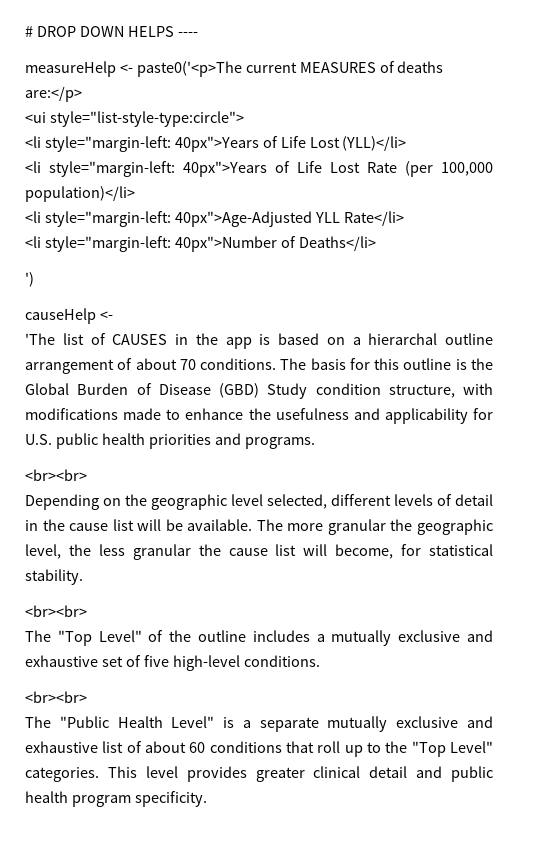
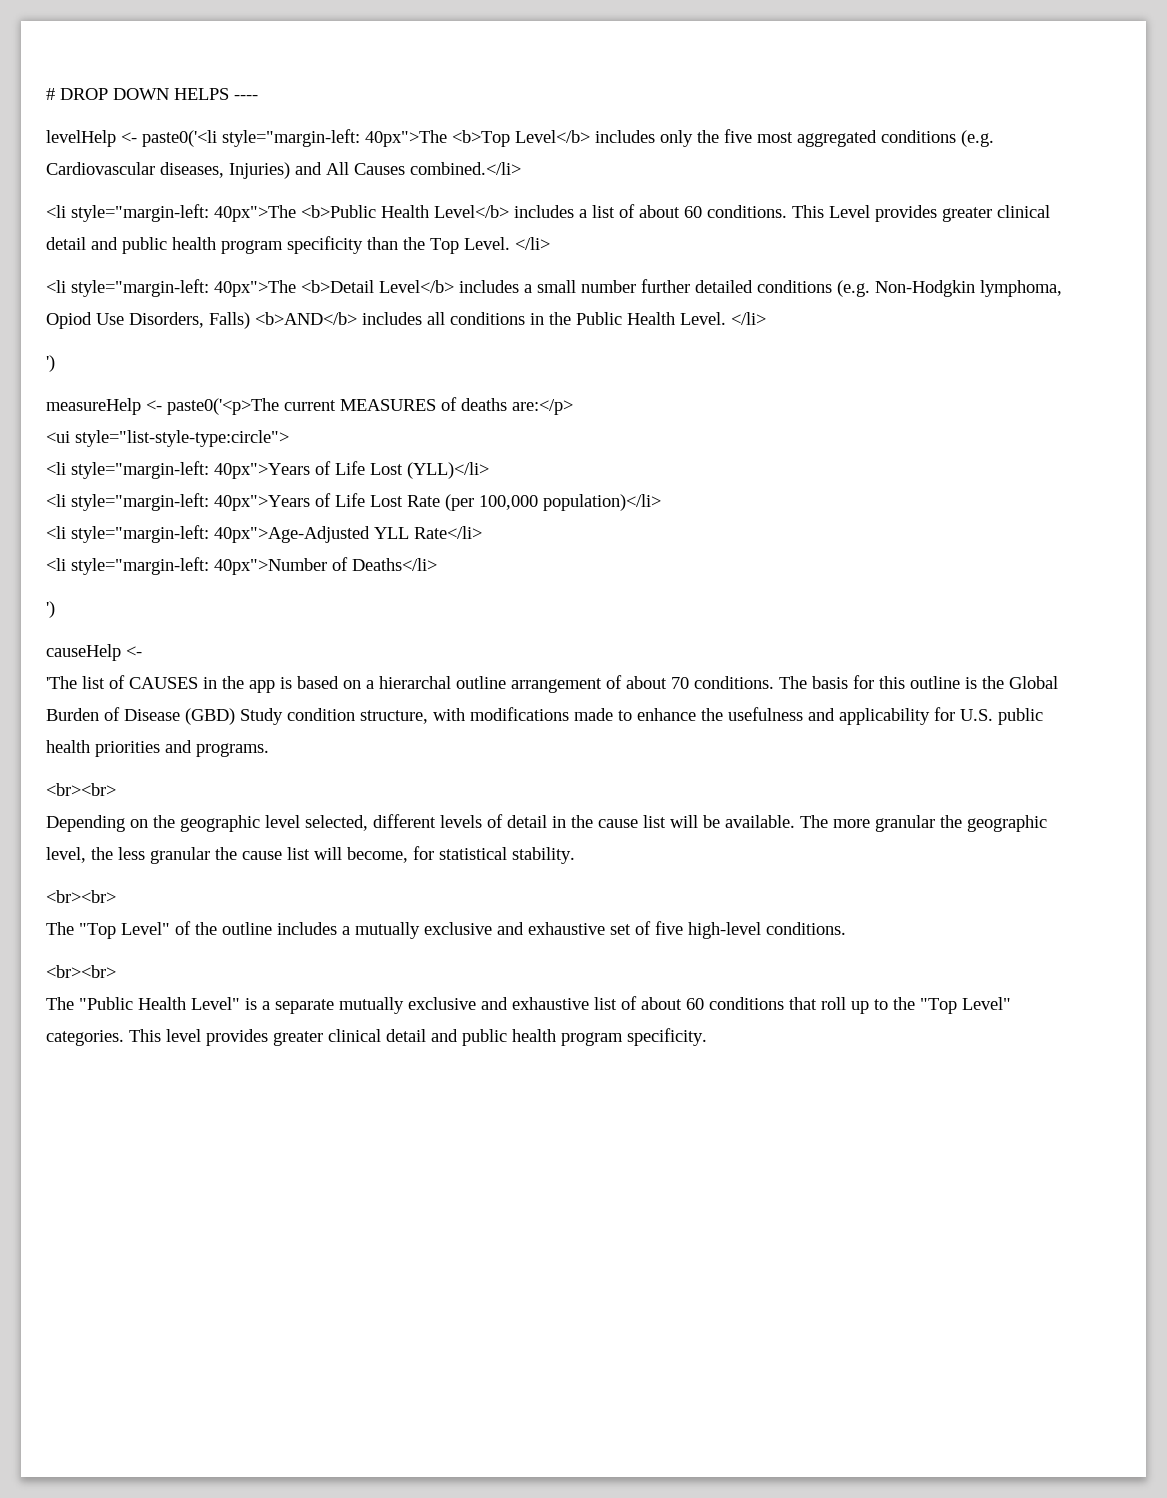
(198, 34) none -> [46,129,994,147] [46,162,521,179] [46,204,1050,222] [46,236,550,254] [46,279,1062,297] [46,312,766,329] [46,355,55,372] // levelHelp <- paste0('<li style="margin-left: 40px">The <b>Top Level</b> includes only the five most aggregated conditions (e.g. Cardiovascular diseases, Injuries) and All Causes combined.</li> // <li style="margin-left: 40px">The <b>Public Health Level</b> includes a list of about 60 conditions. This Level provides greater clinical detail and public health program specificity than the Top Level. </li> // <li style="margin-left: 40px">The <b>Detail Level</b> includes a small number further detailed conditions (e.g. Non-Hodgkin lymphoma, Opiod Use Disorders, Falls) <b>AND</b> includes all conditions in the Public Health Level. </li> // ')

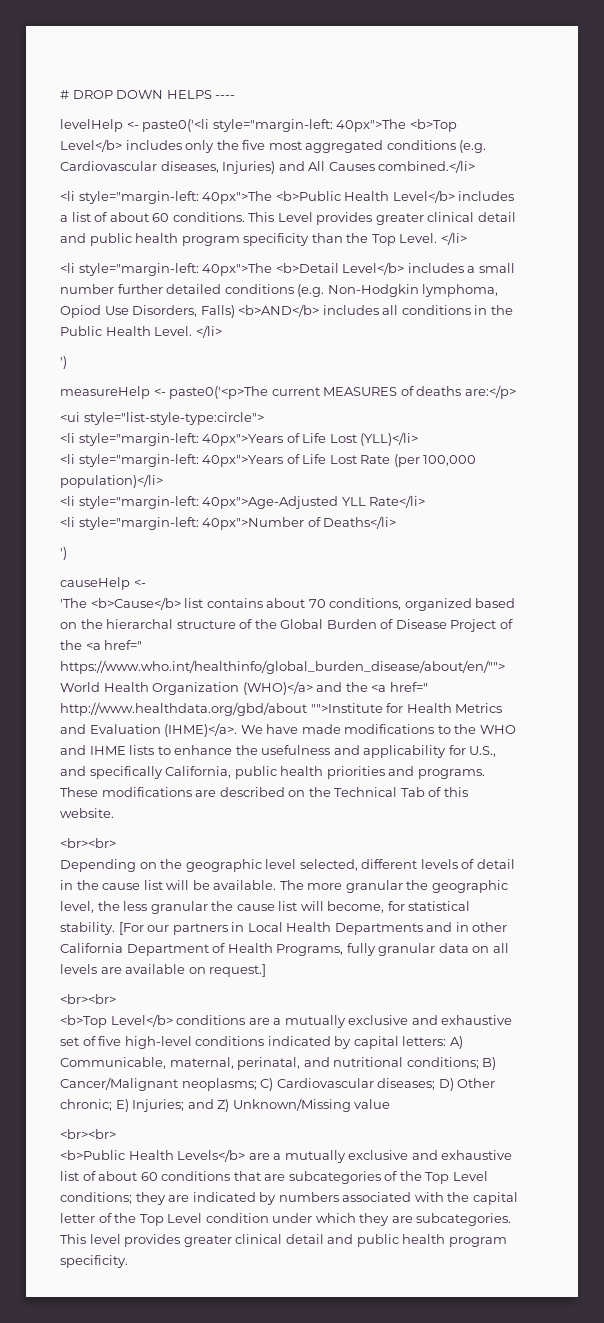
[82,675,977,693] list of CAUSES in the app is based on a hierarchal outline arrangement of about 70 conditions. The basis for this outline is -> [90,597,516,611] [60,619,253,629] <b>Cause</b> list contains about 70 conditions, organized based on the hierarchal structure of
[185,707,613,725] (GBD) Study condition structure, with modifications made -> [450,619,513,632] [60,640,143,650] [60,660,505,674] [60,681,428,695] [60,702,503,716] [60,723,516,737] [60,745,155,755] Project of the <a href=" https://www.who.int/healthinfo/global_burden_disease/about/en/""> World Health Organization (WHO)</a> and the <a href=" http://www.healthdata.org/gbd/about "">Institute for Health Metrics and Evaluation (IHME)</a>. We have made modifications to the WHO and IHME lists
[960,709,993,721] U.S. -> [469,746,497,757] [60,766,232,779] U.S., and specifically California,
(269, 750) none -> [60,787,468,797] [60,808,114,818] These modifications are described on the Technical Tab of this website.
[46,890,116,903] [46,921,337,939] // <br><br> // The "Top Level" of the outline includes -> [118,922,508,935] [60,943,509,956] [60,964,267,977] [60,994,116,1004] [60,1014,270,1028] [For our partners in Local Health Departments and in other California Department of Health Programs, fully granular data on all levels are available on request.] // <br><br> // <b>Top Level</b> conditions are
[766,922,846,935] [46,965,116,978] [46,997,334,1014] conditions. // <br><br> // The "Public Health Level" is a separate -> [195,1036,463,1049] [60,1057,497,1070] [60,1077,496,1091] [60,1098,391,1112] [60,1129,116,1139] [60,1149,282,1162] conditions indicated by capital letters: A) Communicable, maternal, perinatal, and nutritional conditions; B) Cancer/Malignant neoplasms; C) Cardiovascular diseases; D) Other chronic; E) Injuries; and Z) Unknown/Missing value // <br><br> // <b>Public Health Levels</b> are a
[821,997,1011,1014] [46,1030,124,1046] roll up to the "Top Level" categories. -> [264,1171,488,1184] [60,1192,518,1205] [60,1213,512,1226] are subcategories of the Top Level conditions; they are indicated by numbers associated with the capital letter of the Top Level condition under which they are subcategories.

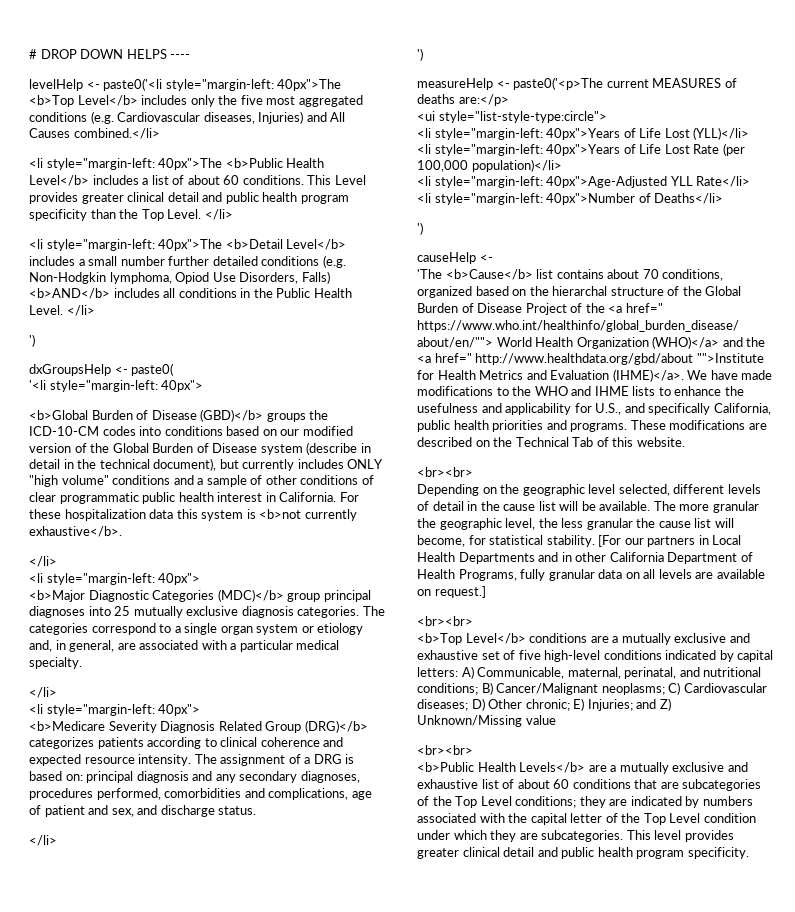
(67, 362) none -> [29,363,175,376] [29,380,204,392] [29,409,329,422] [29,426,353,436] [29,442,371,455] [29,458,384,471] [29,475,374,487] [29,492,359,504] [29,509,357,521] [29,526,122,537] [29,556,57,567] [29,573,201,585] [29,589,371,602] [29,606,385,618] [29,623,364,635] [29,640,340,652] [29,657,82,669] [29,687,57,698] [29,704,201,716] [29,720,368,733] [29,737,344,749] [29,754,355,766] [29,771,360,783] [29,788,372,800] [29,805,257,817] [29,835,57,846] [417,48,423,61] // dxGroupsHelp <- paste0( // '<li style="margin-left: 40px"> // <b>Global Burden of Disease (GBD)</b> groups the ICD-10-CM codes into conditions based on our modified version of the Global Burden of Disease system (describe in detail in the technical document), but currently includes ONLY "high volume" conditions and a sample of other conditions of clear programmatic public health interest in California. For these hospitalization data this system is <b>not currently exhaustive</b>. // </li> // <li style="margin-left: 40px"> // <b>Major Diagnostic Categories (MDC)</b> group principal diagnoses into 25 mutually exclusive diagnosis categories. The categories correspond to a single organ system or etiology and, in general, are associated with a particular medical specialty. // </li> // <li style="margin-left: 40px"> // <b>Medicare Severity Diagnosis Related Group (DRG)</b> categorizes patients according to clinical coherence and expected resource intensity. The assignment of a DRG is based on: principal diagnosis and any secondary diagnoses, procedures performed, comorbidities and complications, age of patient and sex, and discharge status. // </li> // ')

